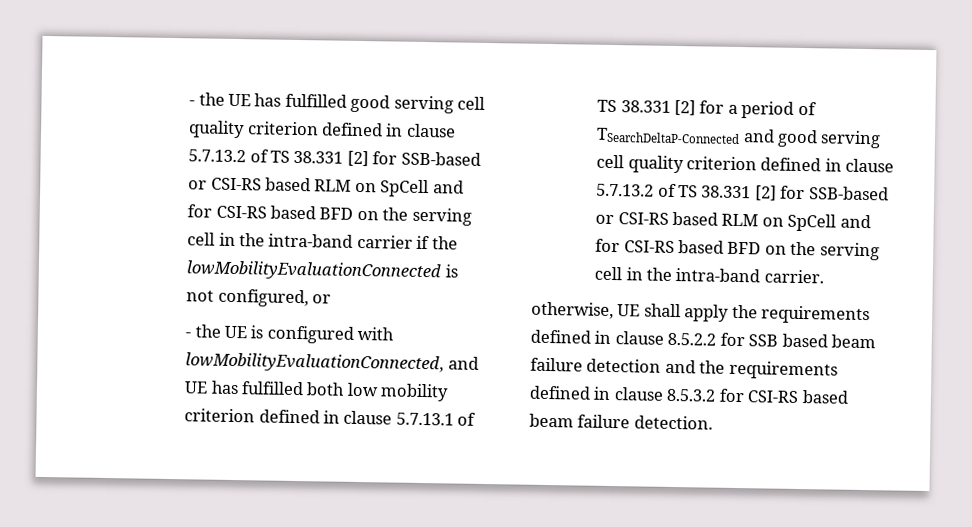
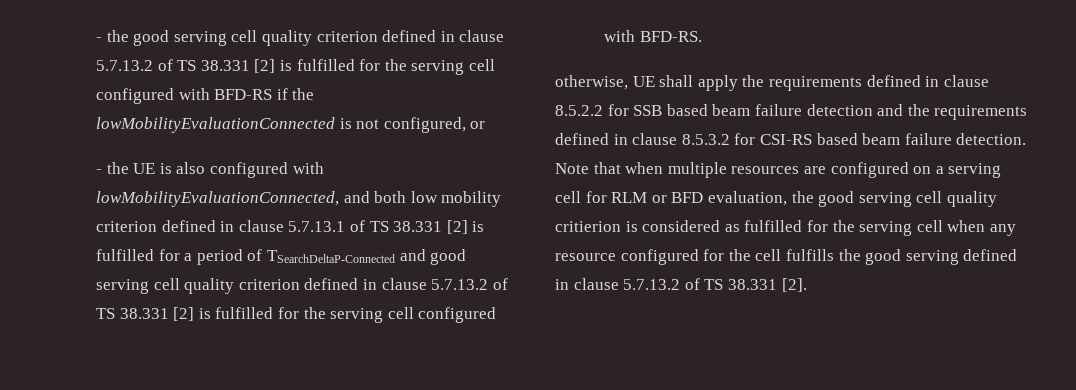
[189,92,347,108] - the UE has fulfilled -> [96,30,129,42] - the
[372,151,481,166] [188,177,464,198] [187,204,472,226] [187,232,413,249] for SSB-based or CSI-RS based RLM on SpCell and for CSI-RS based BFD on the serving cell in the intra-band carrier -> [280,59,495,75] [96,88,273,104] is fulfilled for the serving cell configured with BFD-RS
(264, 332) none -> [176,162,206,174] also
[184,380,304,396] UE has fulfilled -> (370, 197) none
(696, 107) none -> [472,221,485,232] [96,249,155,261] is fulfilled
[780,185,889,201] [595,211,871,232] [595,238,880,261] [594,266,824,284] for SSB-based or CSI-RS based RLM on SpCell and for CSI-RS based BFD on the serving cell in the intra-band carrier. -> [198,307,497,323] [604,30,702,42] is fulfilled for the serving cell configured with BFD-RS.
(713, 422) none -> [555,162,1002,178] [555,191,997,207] [555,220,1016,236] [555,249,1018,265] [555,278,807,292] Note that when multiple resources are configured on a serving cell for RLM or BFD evaluation, the good serving cell quality critierion is considered as fulfilled for the serving cell when any resource configured for the cell fulfills the good serving defined in clause 5.7.13.2 of TS 38.331 [2].

